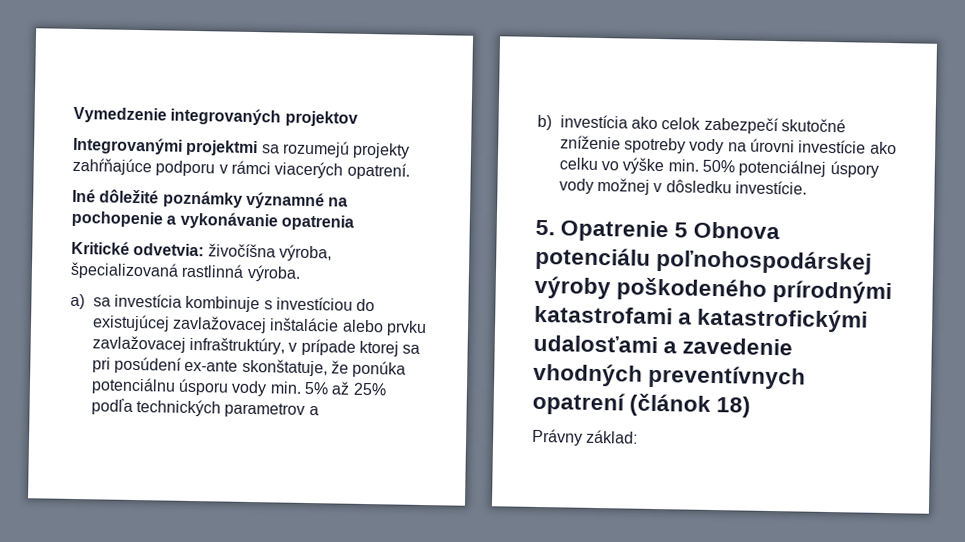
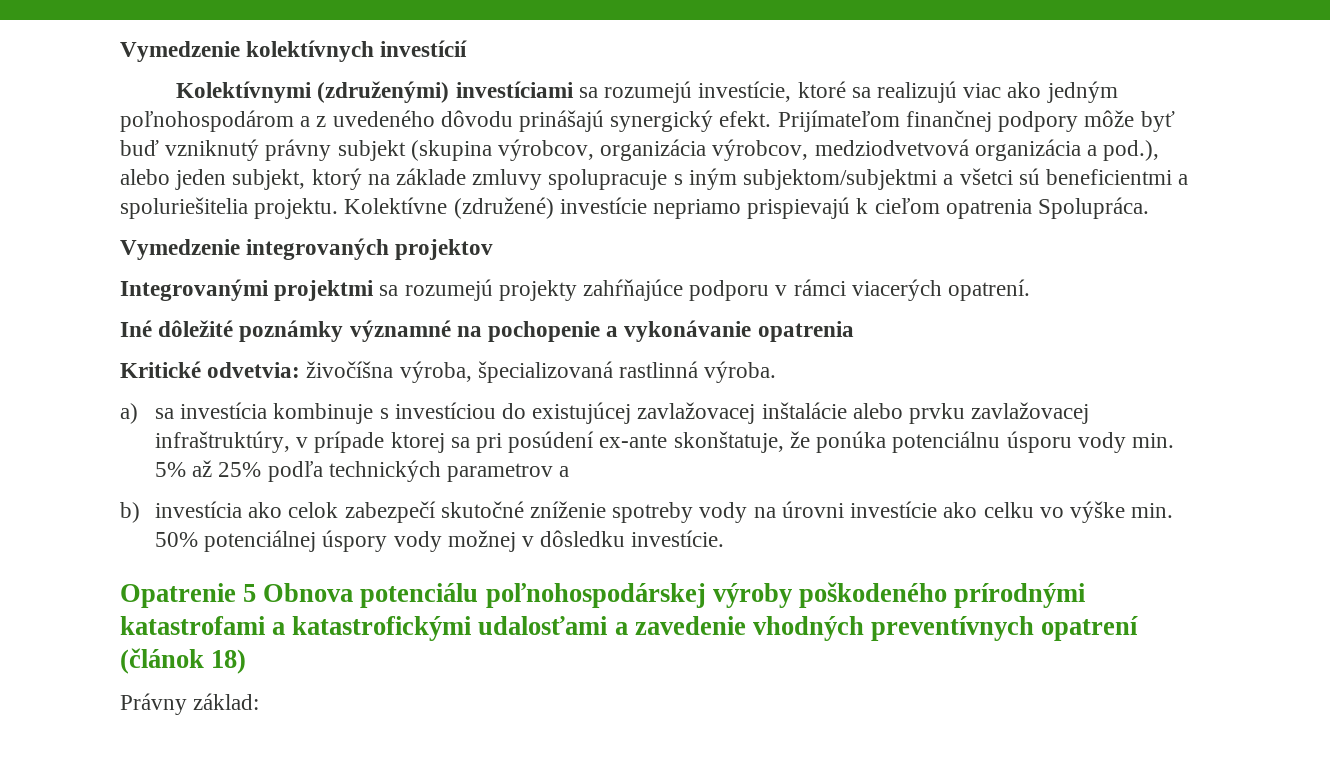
[73,106,167,124] Vymedzenie -> [120,40,468,62] [176,81,1118,103] [120,110,1175,132] [120,139,1160,161] [120,168,1189,190] [120,197,1150,219] [120,239,240,260] Vymedzenie kolektívnych investícií // Kolektívnymi (združenými) investíciami sa rozumejú investície, ktoré sa realizujú viac ako jedným poľnohospodárom a z uvedeného dôvodu prinášajú synergický efekt. Prijímateľom finančnej podpory môže byť buď vzniknutý právny subjekt (skupina výrobcov, organizácia výrobcov, medziodvetvová organizácia a pod.), alebo jeden subjekt, ktorý na základe zmluvy spolupracuje s iným subjektom/subjektmi a všetci sú beneficientmi a spoluriešitelia projektu. Kolektívne (združené) investície nepriamo prispievajú k cieľom opatrenia Spolupráca. // Vymedzenie
[535,219,555,236] 5. -> (725, 538) none

